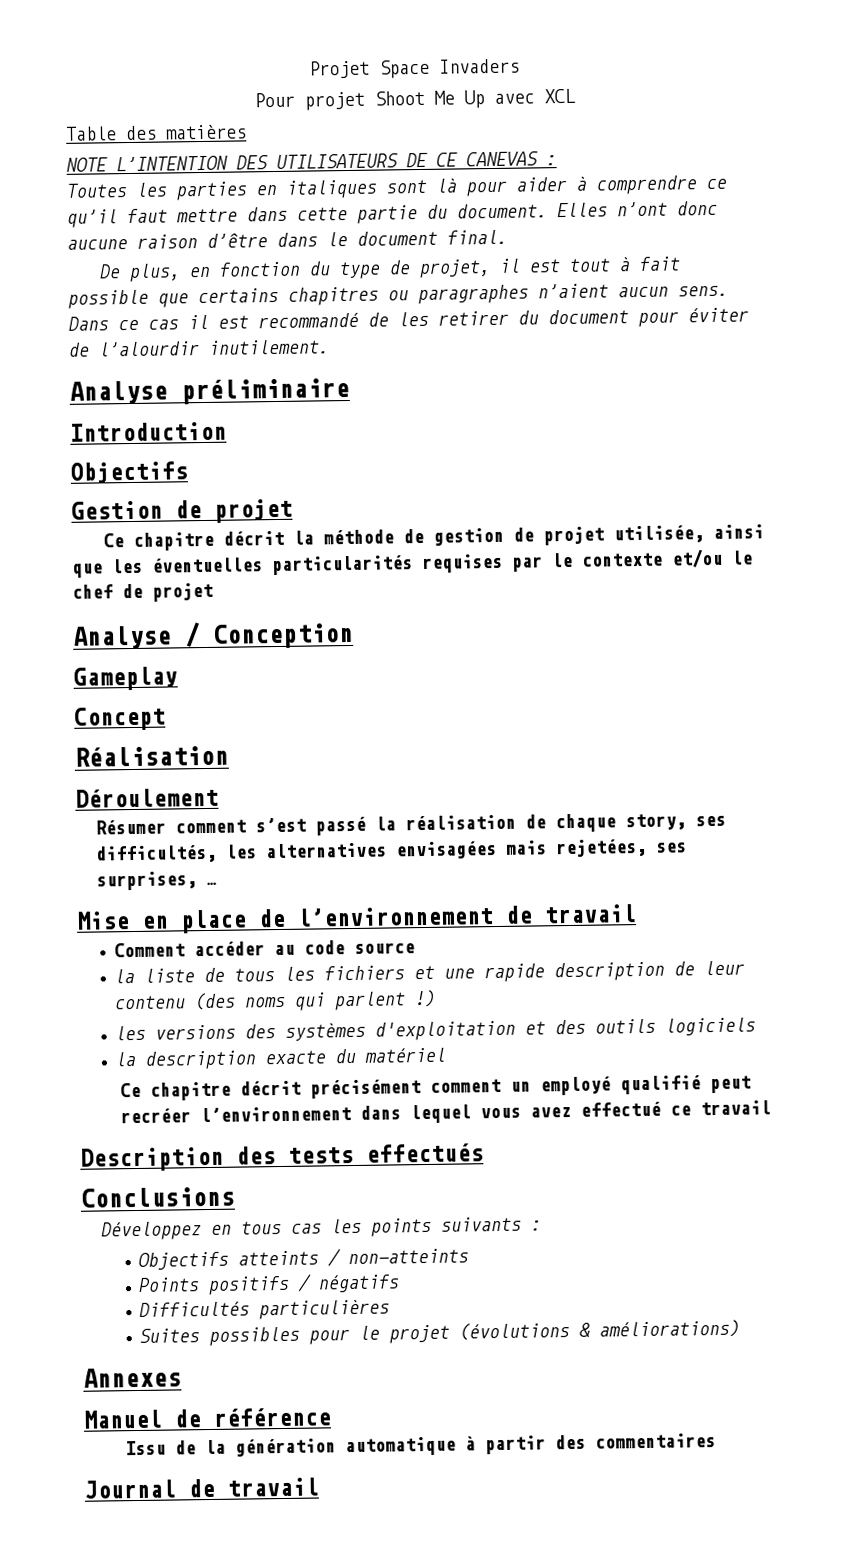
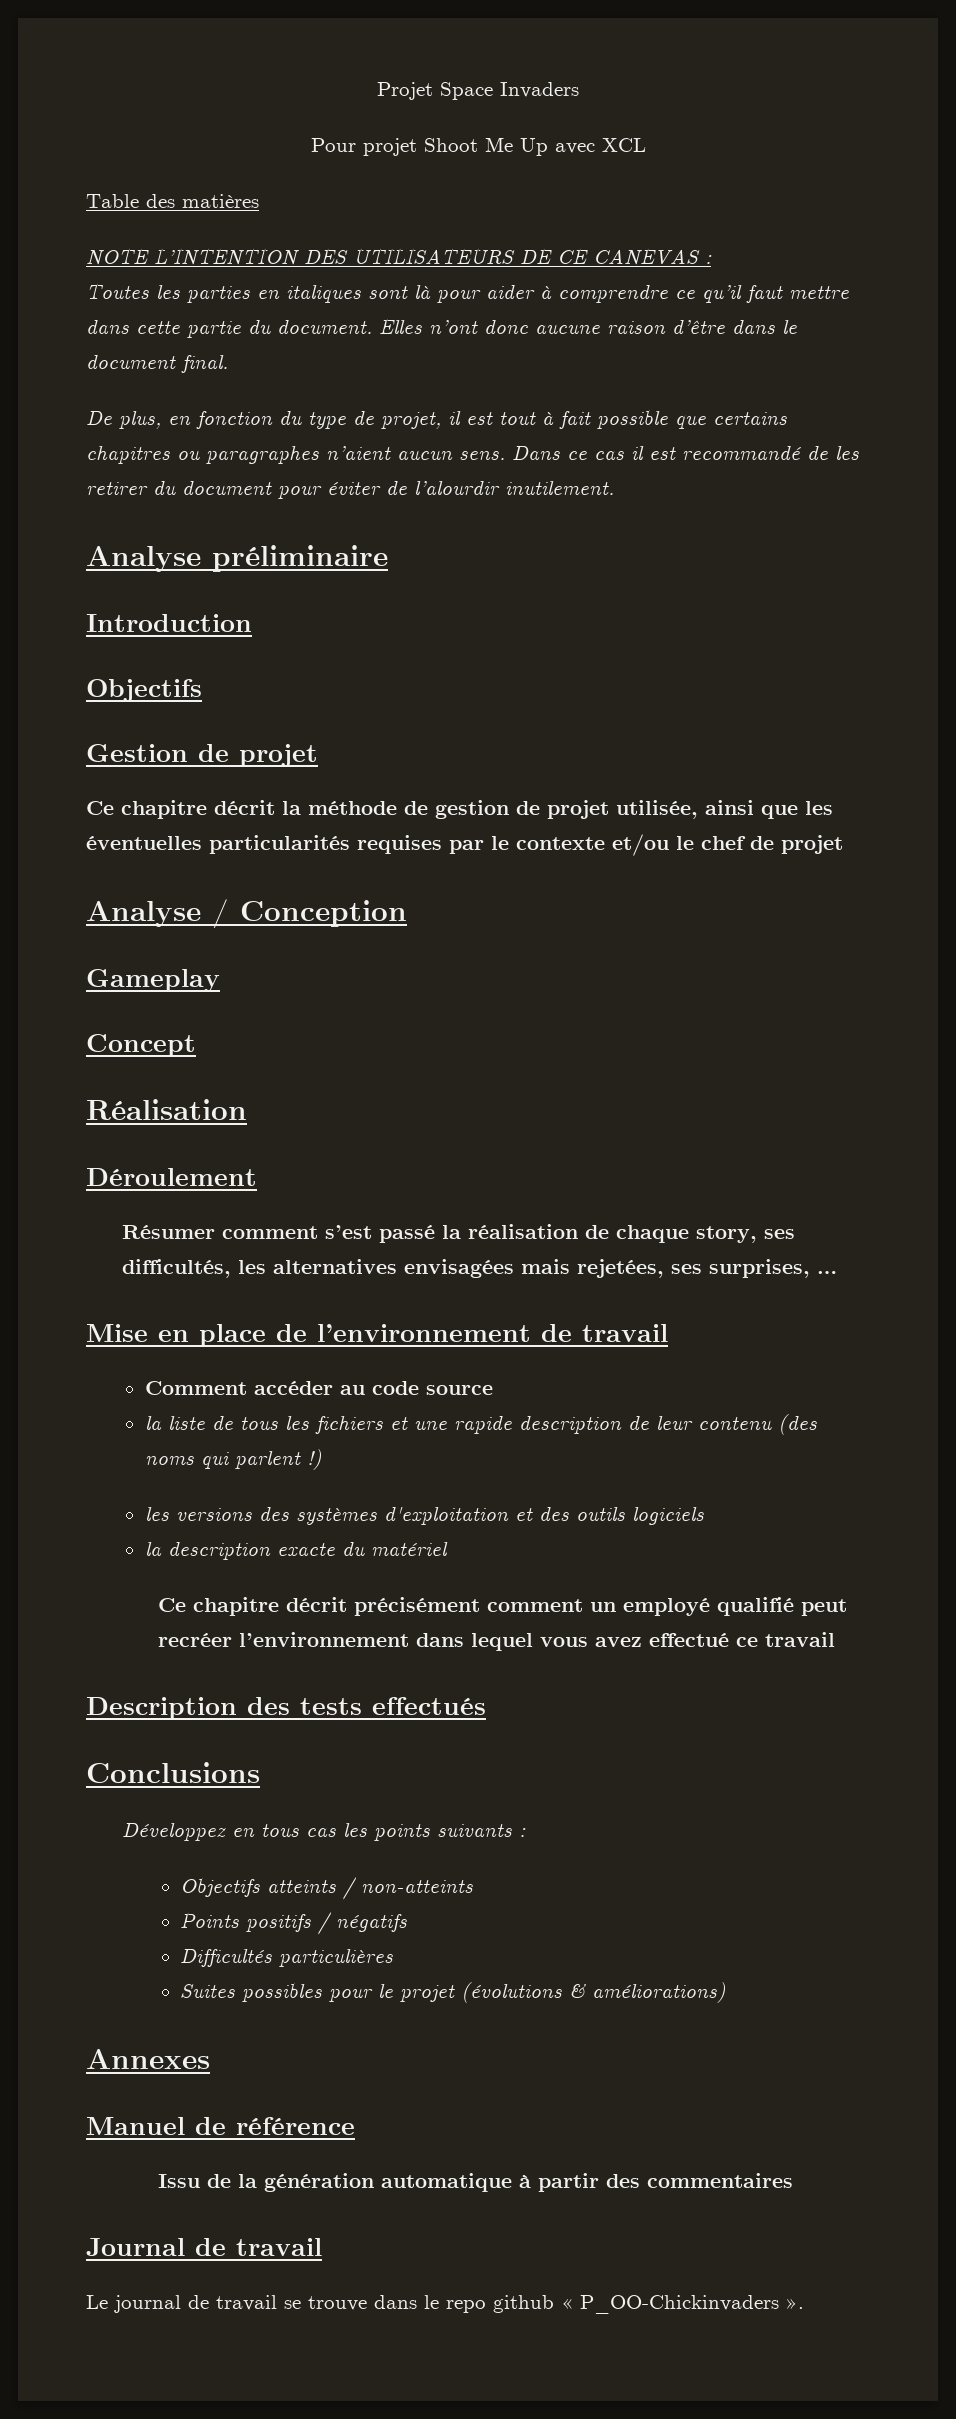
(319, 1487) none -> [86,2295,804,2314] // Le journal de travail se trouve dans le repo github « P_OO-Chickinvaders ».

